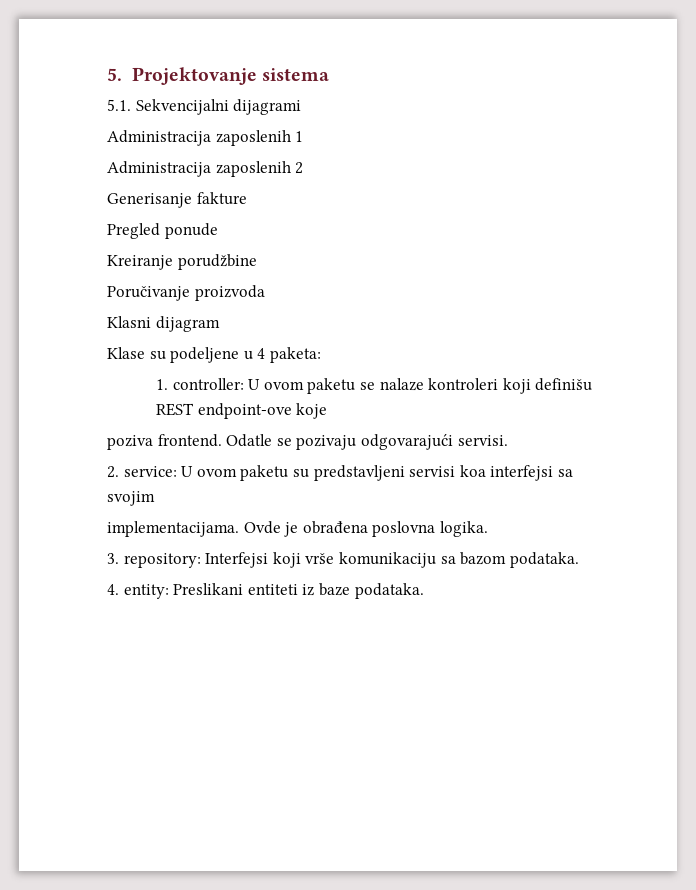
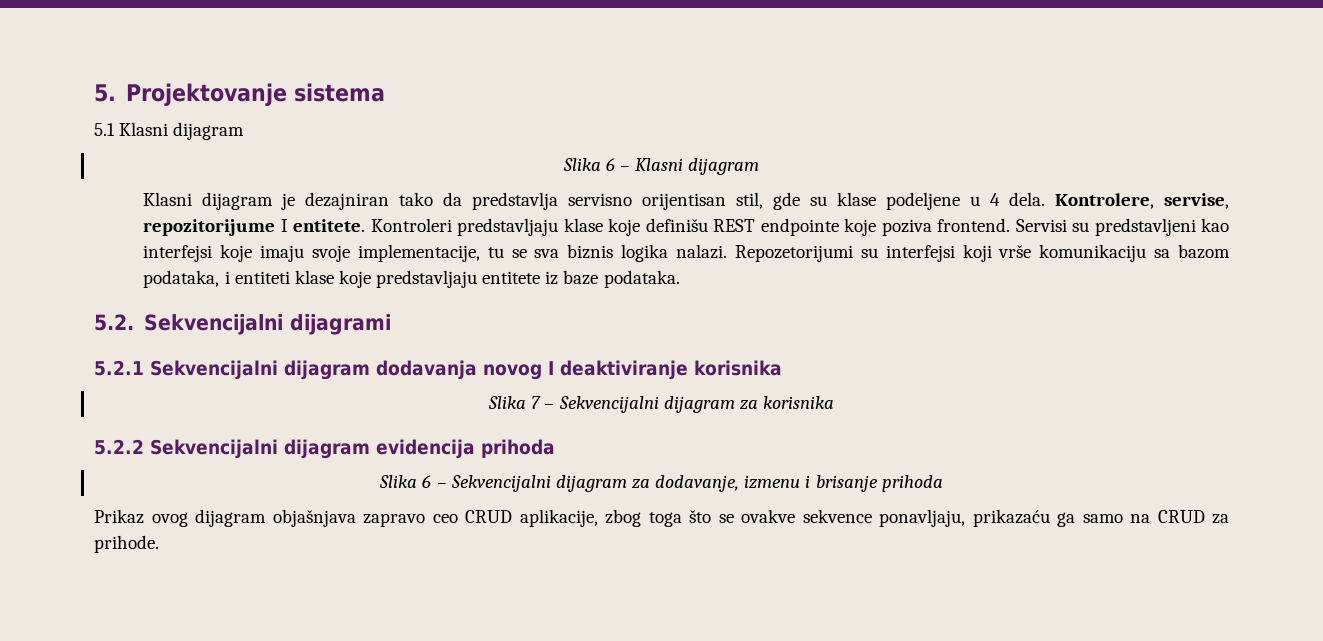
[107,99,302,115] [107,130,304,146] [107,161,304,177] [107,192,247,208] [107,223,218,239] [107,254,257,270] [107,285,265,301] [107,316,220,332] [107,347,321,363] [156,378,531,394] 5.1. Sekvencijalni dijagrami // Administracija zaposlenih 1 // Administracija zaposlenih 2 // Generisanje fakture // Pregled ponude // Kreiranje porudžbine // Poručivanje proizvoda // Klasni dijagram // Klase su podeljene u 4 paketa: // 1. controller: U ovom paketu se nalaze kontroleri koji -> [94,122,245,140] [562,158,760,175] [143,192,1229,210] [143,218,641,236] 5.1 Klasni dijagram // Slika 6 – Klasni dijagram // Klasni dijagram je dezajniran tako da predstavlja servisno orijentisan stil, gde su klase podeljene u 4 dela. Kontrolere, servise, repozitorijume I entitete. Kontroleri predstavljaju klase koje
[197,403,328,419] endpoint-ove koje // -> [760,218,877,236] endpointe koje
[226,434,508,450] [107,465,573,481] [107,491,155,506] [107,521,488,537] [107,552,269,568] Odatle se pozivaju odgovarajući servisi. // 2. service: U ovom paketu su predstavljeni servisi koa interfejsi sa svojim // implementacijama. Ovde je obrađena poslovna logika. // 3. repository: Interfejsi -> [1015,218,1229,236] [143,244,955,262] Servisi su predstavljeni kao interfejsi koje imaju svoje implementacije, tu se sva biznis logika nalazi. Repozetorijumi su interfejsi
[509,552,579,568] [107,583,424,599] podataka. // 4. entity: Preslikani entiteti iz baze podataka. -> [143,270,680,288] [94,314,391,335] [94,360,782,380] [488,396,834,413] [94,439,555,459] [379,475,943,492] [94,509,1229,527] [94,535,159,553] podataka, i entiteti klase koje predstavljaju entitete iz baze podataka. // 5.2. Sekvencijalni dijagrami // 5.2.1 Sekvencijalni dijagram dodavanja novog I deaktiviranje korisnika // Slika 7 – Sekvencijalni dijagram za korisnika // 5.2.2 Sekvencijalni dijagram evidencija prihoda // Slika 6 – Sekvencijalni dijagram za dodavanje, izmenu i brisanje prihoda // Prikaz ovog dijagram objašnjava zapravo ceo CRUD aplikacije, zbog toga što se ovakve sekvence ponavljaju, prikazaću ga samo na CRUD za prihode.

